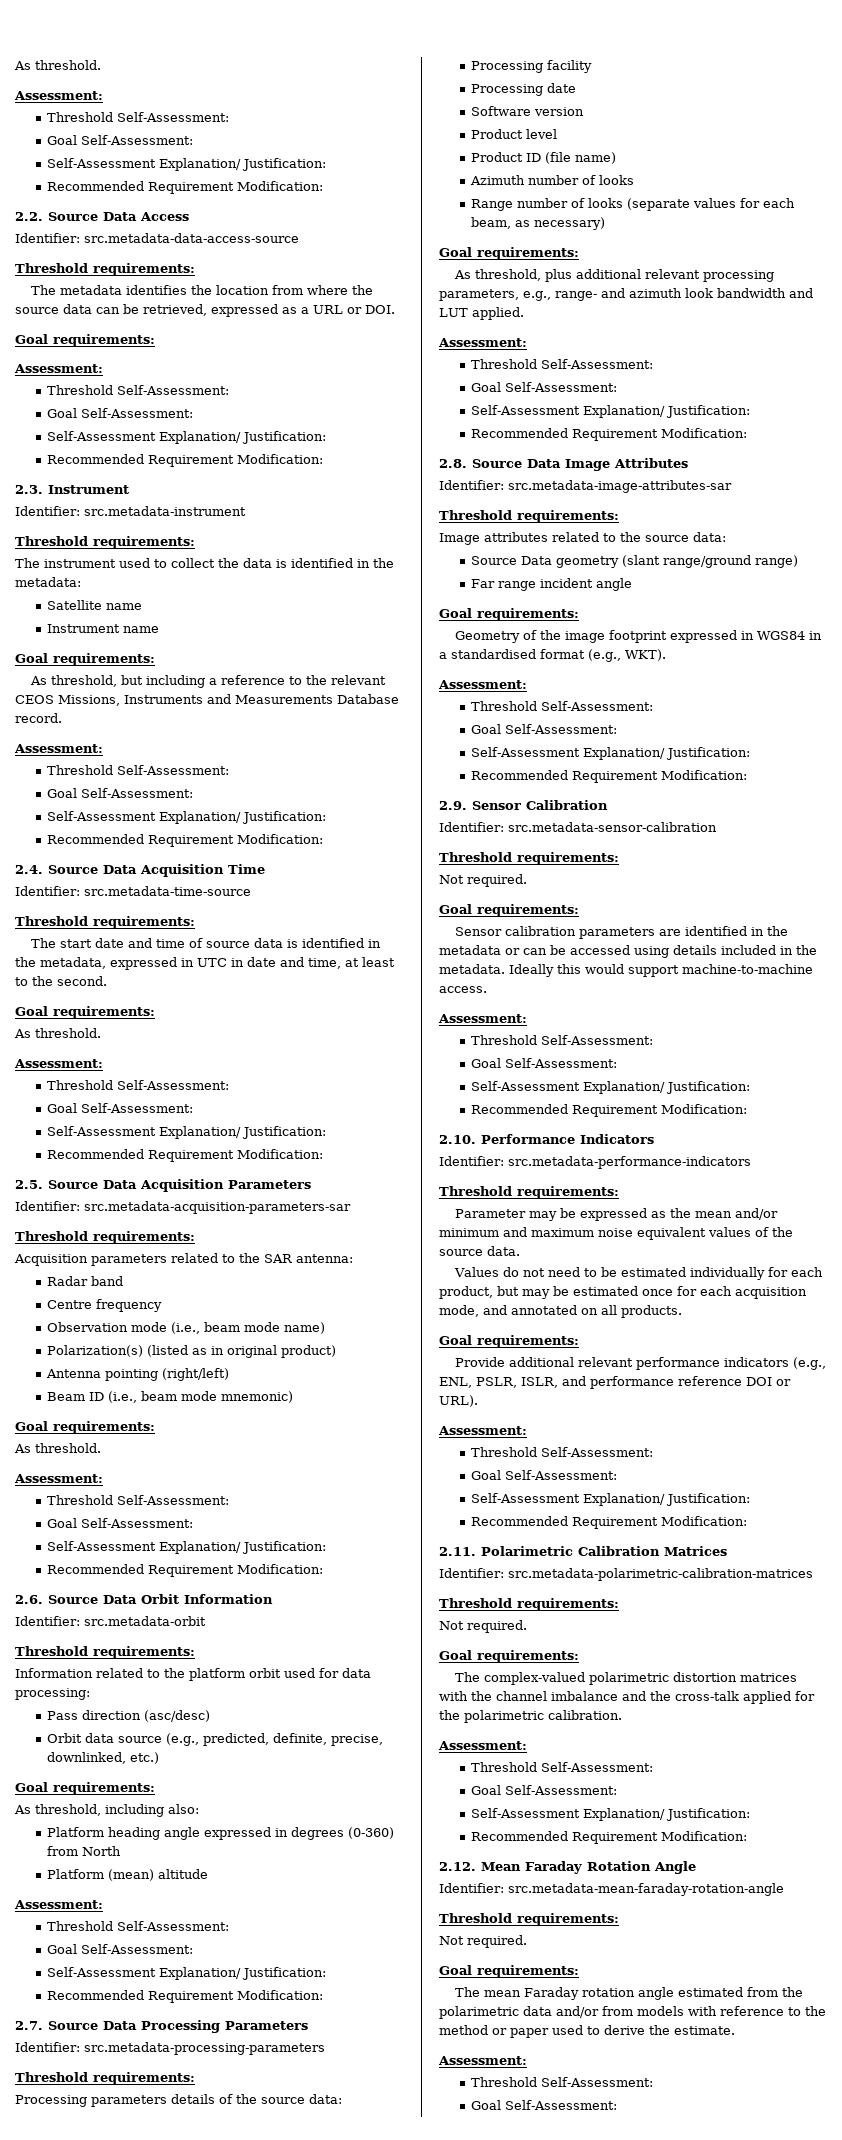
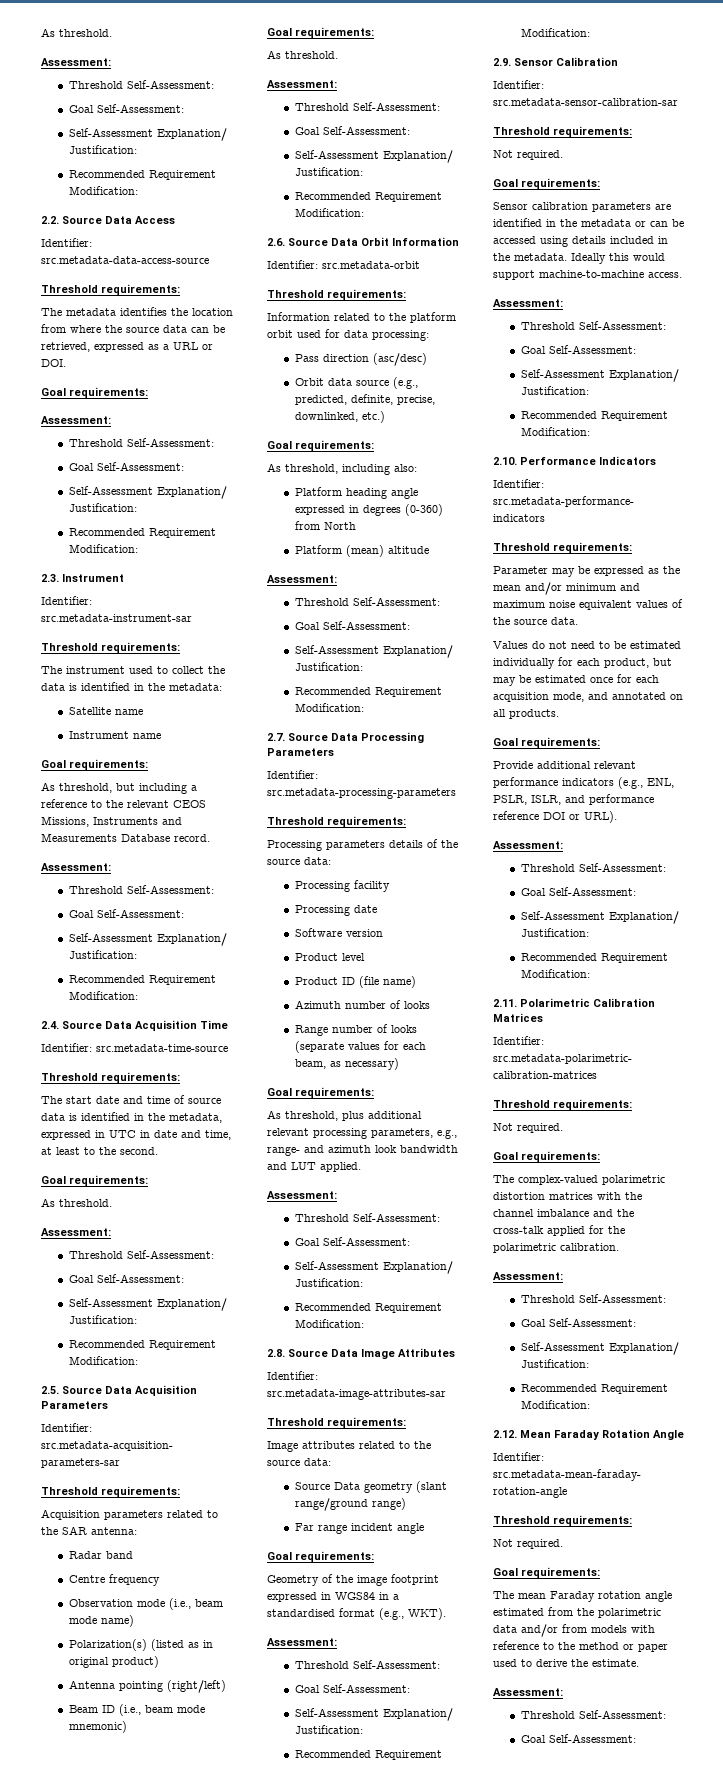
[84,506,246,516] src.metadata-instrument -> [41,614,192,622] src.metadata-instrument-sar
[508,822,717,832] src.metadata-sensor-calibration -> [493,98,678,106] src.metadata-sensor-calibration-sar

